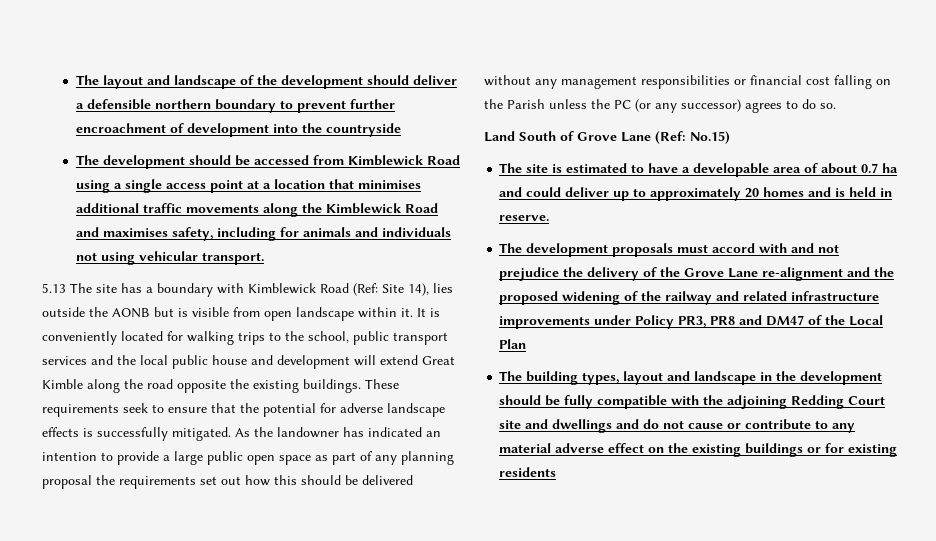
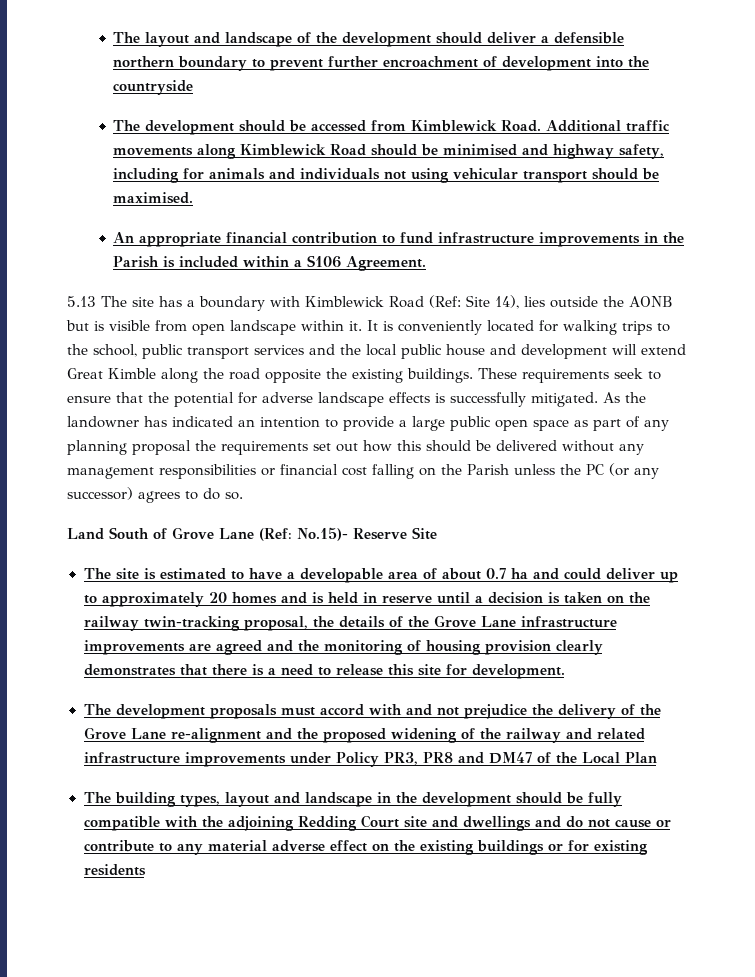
[426,155,460,165] [75,179,421,193] [75,203,139,213] Road using a single access point at a location that minimises additional -> [501,120,622,132] Road. Additional
[301,203,438,214] [75,227,168,237] the Kimblewick Road and maximises -> [240,144,615,159] Kimblewick Road should be minimised and highway
[201,252,264,265] transport. -> [523,168,660,183] [113,192,194,204] [113,232,685,247] [113,255,427,271] transport should be maximised. // An appropriate financial contribution to fund infrastructure improvements in the Parish is included within a S106 Agreement.
[690,131,730,144] No.15) -> [297,527,437,541] No.15)- Reserve Site
[499,215,550,221] reserve. -> [381,592,650,604] [83,615,617,631] [83,640,603,655] [83,664,565,679] reserve until a decision is taken on the railway twin-tracking proposal, the details of the Grove Lane infrastructure improvements are agreed and the monitoring of housing provision clearly demonstrates that there is a need to release this site for development.

